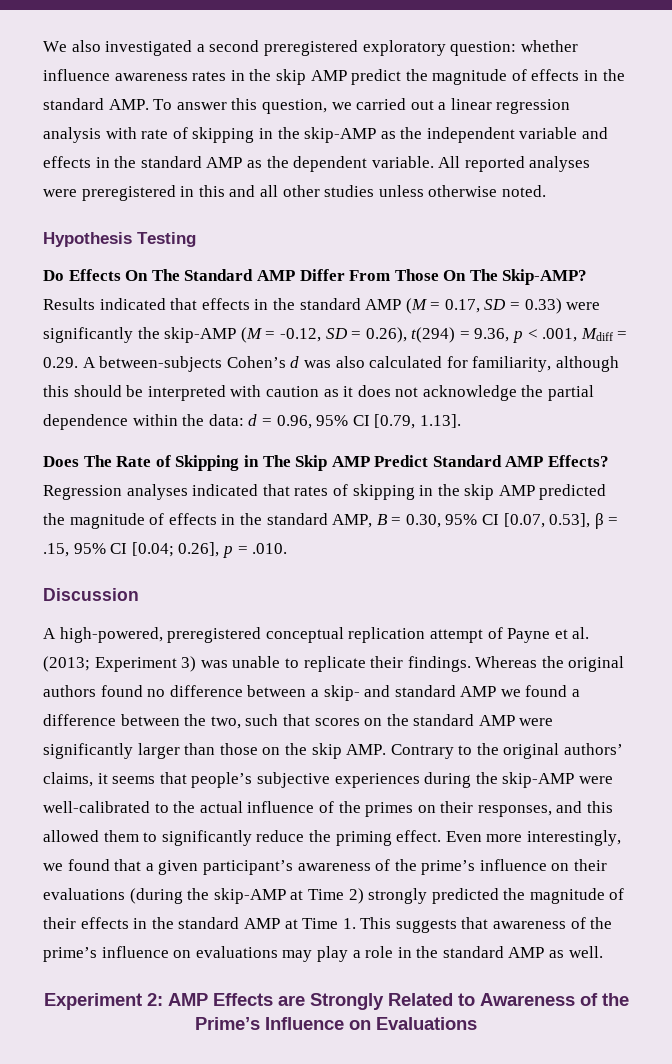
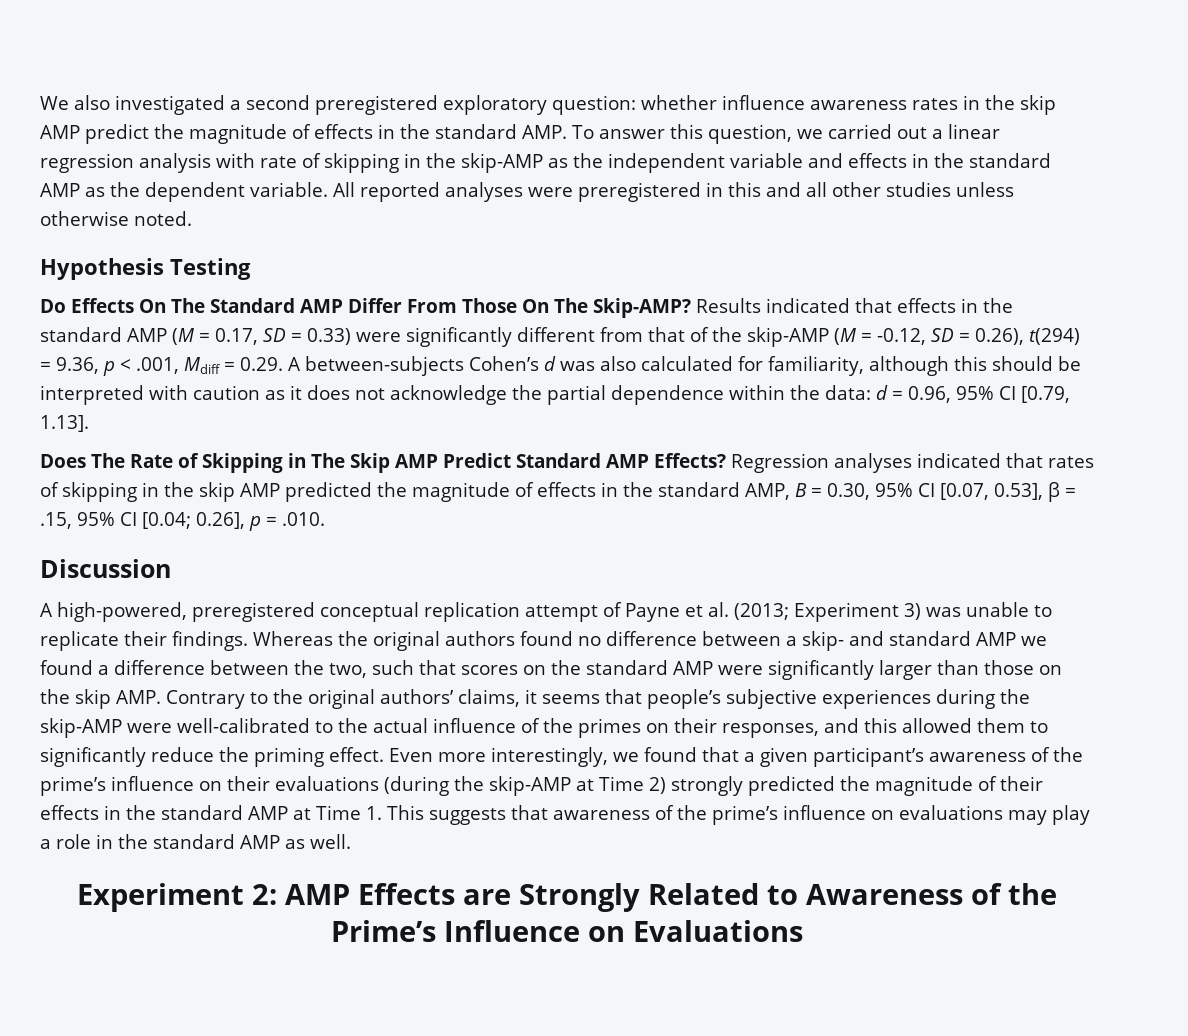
(133, 335) none -> [517,327,709,342] different from that of

